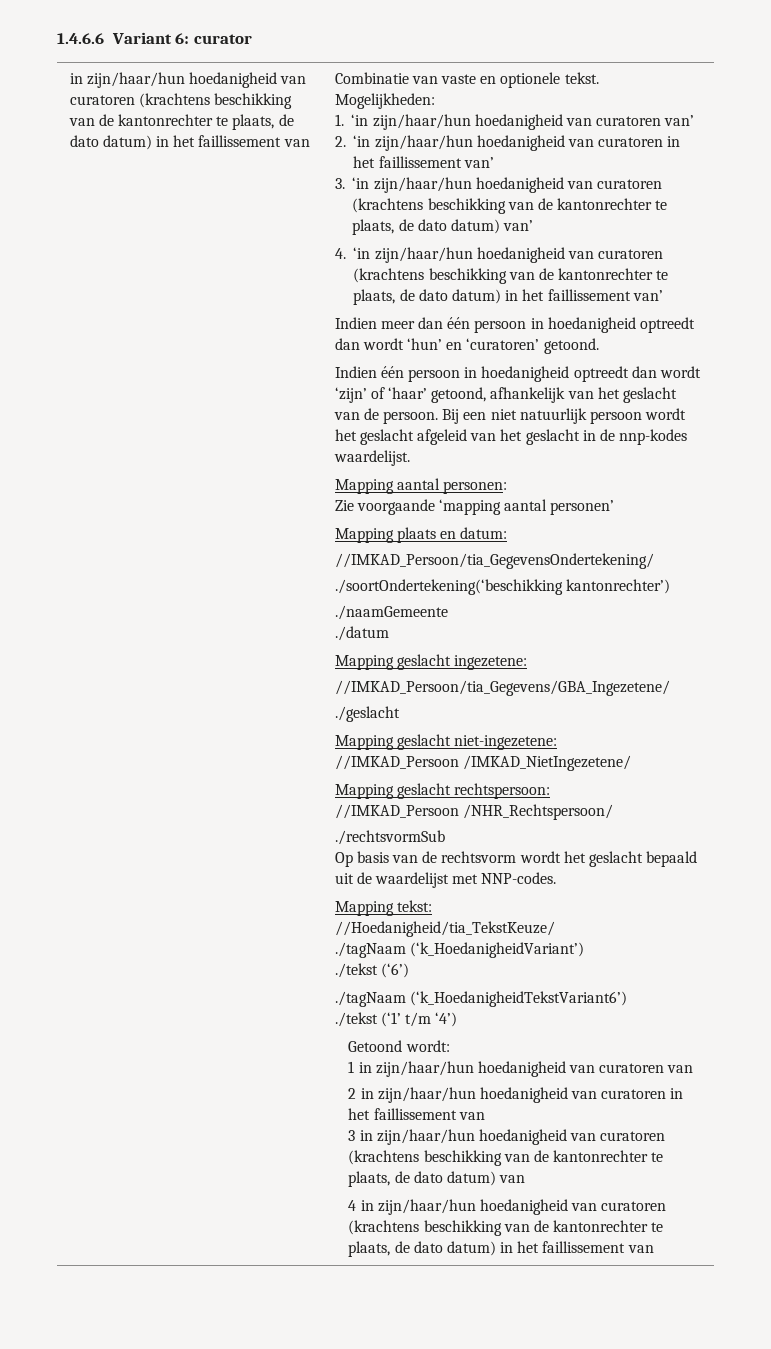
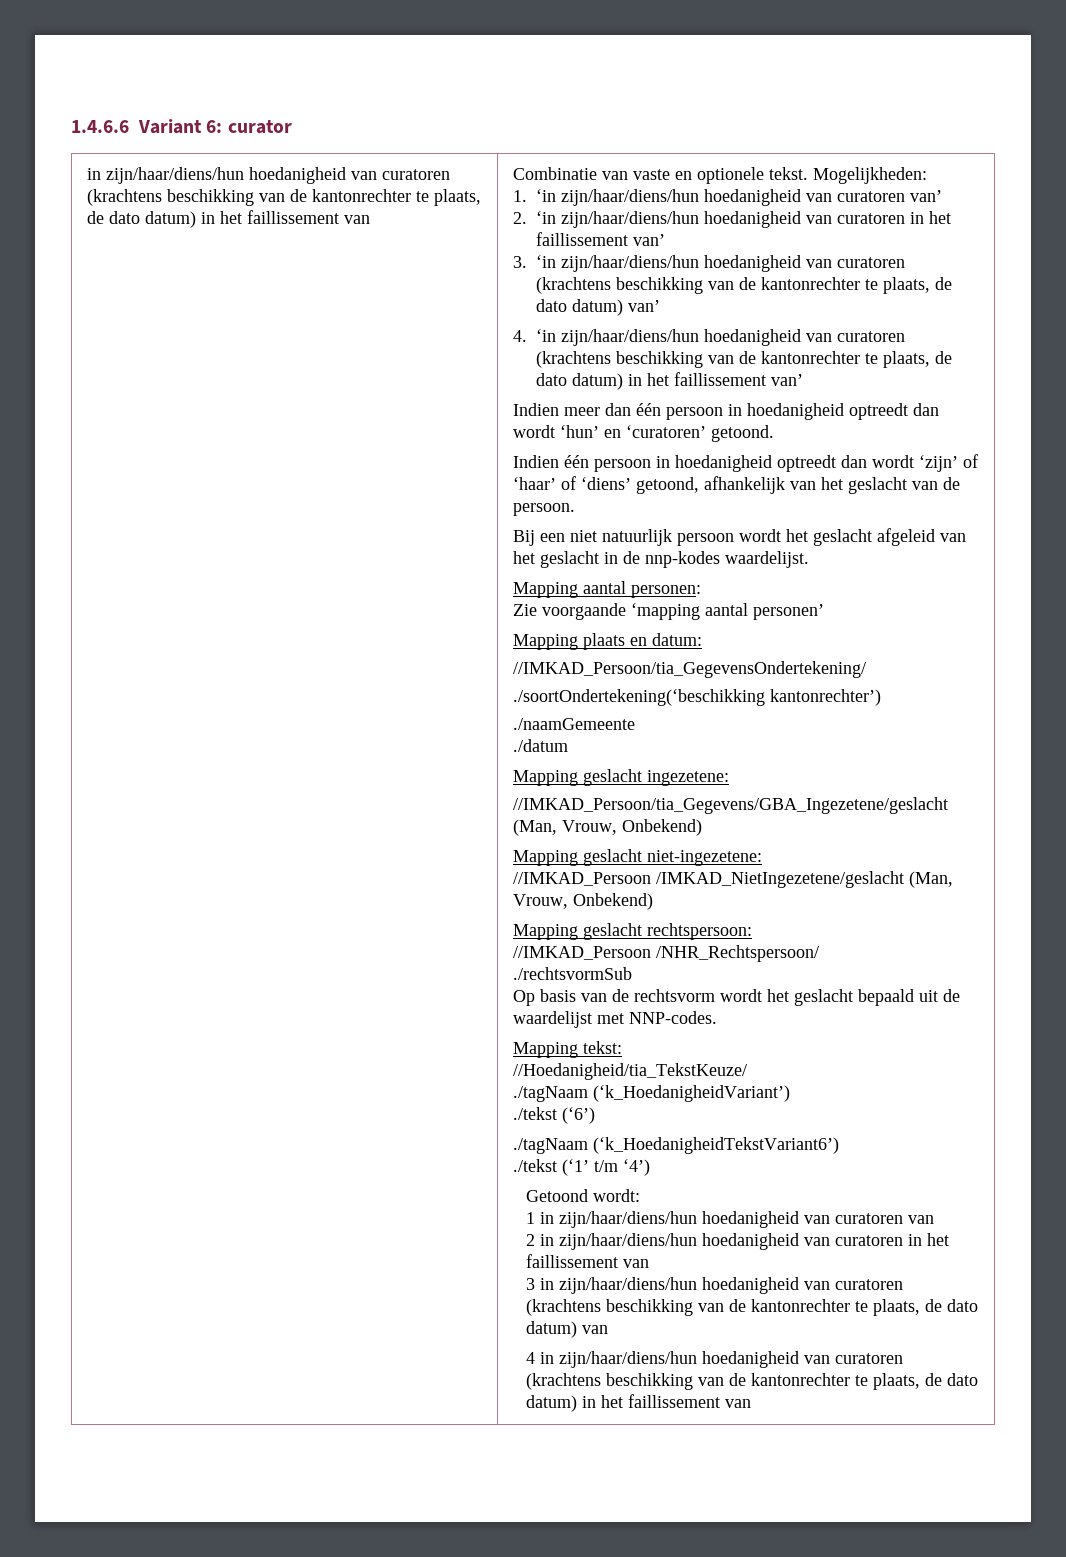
[86,72,185,88] zijn/haar/hun -> [105,167,244,184] zijn/haar/diens/hun
[372,114,471,130] zijn/haar/hun -> [560,189,699,206] zijn/haar/diens/hun
[374,135,473,151] zijn/haar/hun -> [560,211,699,228] zijn/haar/diens/hun
[373,177,472,193] zijn/haar/hun -> [560,255,699,272] zijn/haar/diens/hun
[374,247,473,263] zijn/haar/hun -> [560,329,699,346] zijn/haar/diens/hun
(428, 393) none -> [560,476,631,490] of ‘diens’
(439, 417) none -> (575, 509) //
[334,680,670,696] [334,706,400,722] //IMKAD_Persoon/tia_Gegevens/GBA_Ingezetene/ // ./geslacht -> [512,797,948,814] [512,819,702,836] //IMKAD_Persoon/tia_Gegevens/GBA_Ingezetene/geslacht (Man, Vrouw, Onbekend)
[462,755,631,771] /IMKAD_NietIngezetene/ -> [655,871,953,888] [512,893,653,910] /IMKAD_NietIngezetene/geslacht (Man, Vrouw, Onbekend)
[375,1061,474,1077] zijn/haar/hun -> [559,1211,698,1228] zijn/haar/diens/hun
[377,1087,476,1103] zijn/haar/hun -> [559,1233,698,1250] zijn/haar/diens/hun
[376,1129,475,1145] zijn/haar/hun -> [559,1277,698,1294] zijn/haar/diens/hun
[377,1199,476,1215] zijn/haar/hun -> [559,1351,698,1368] zijn/haar/diens/hun

